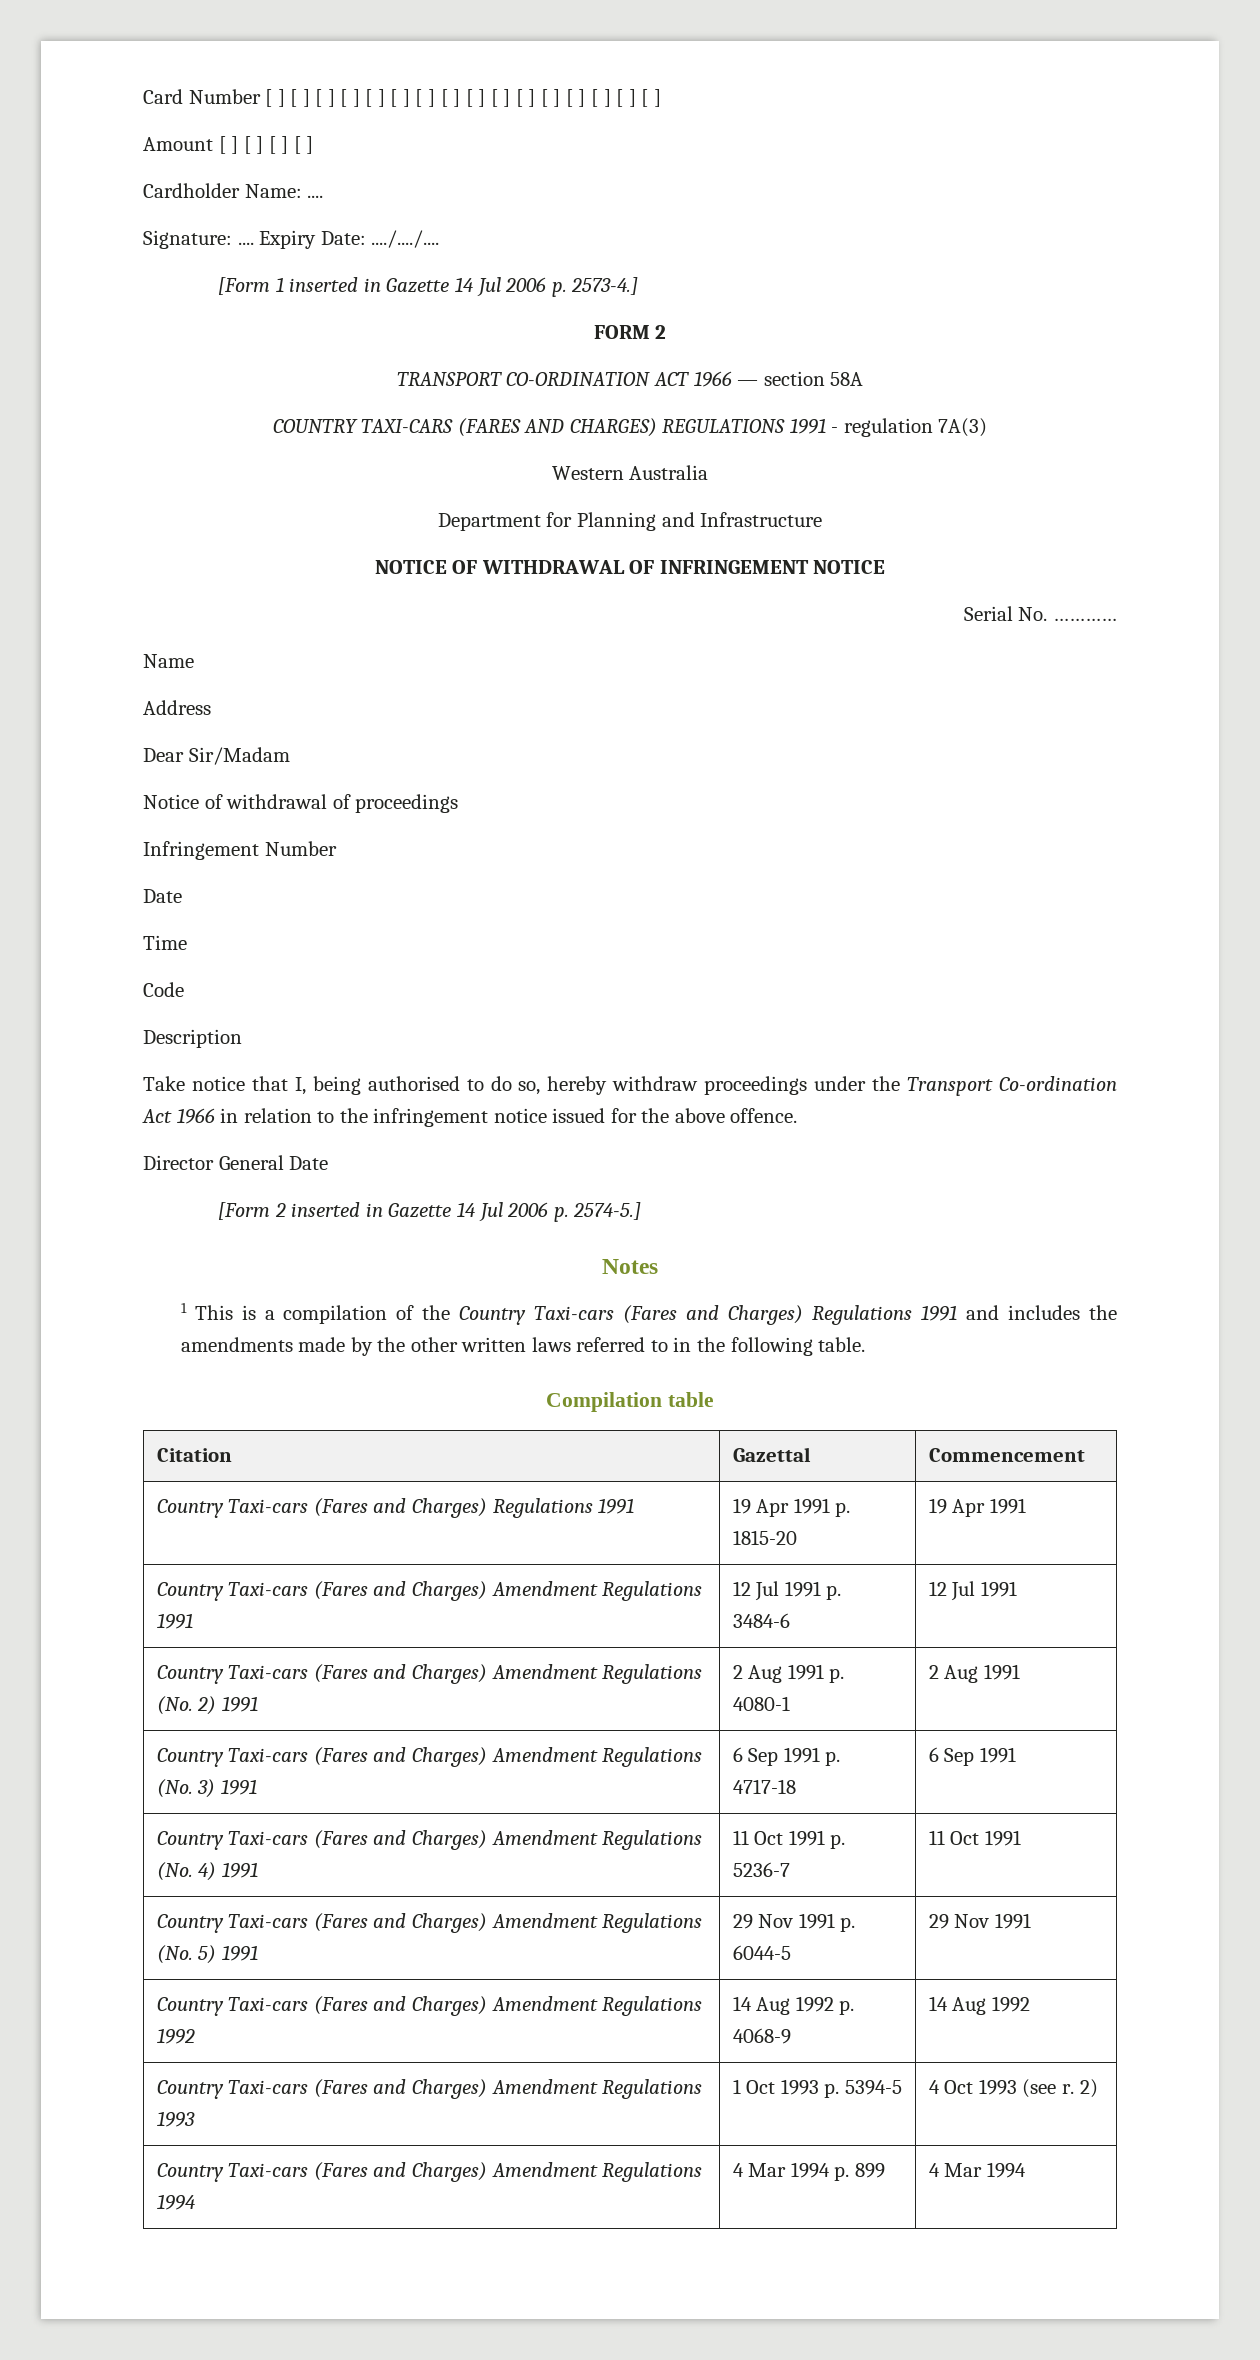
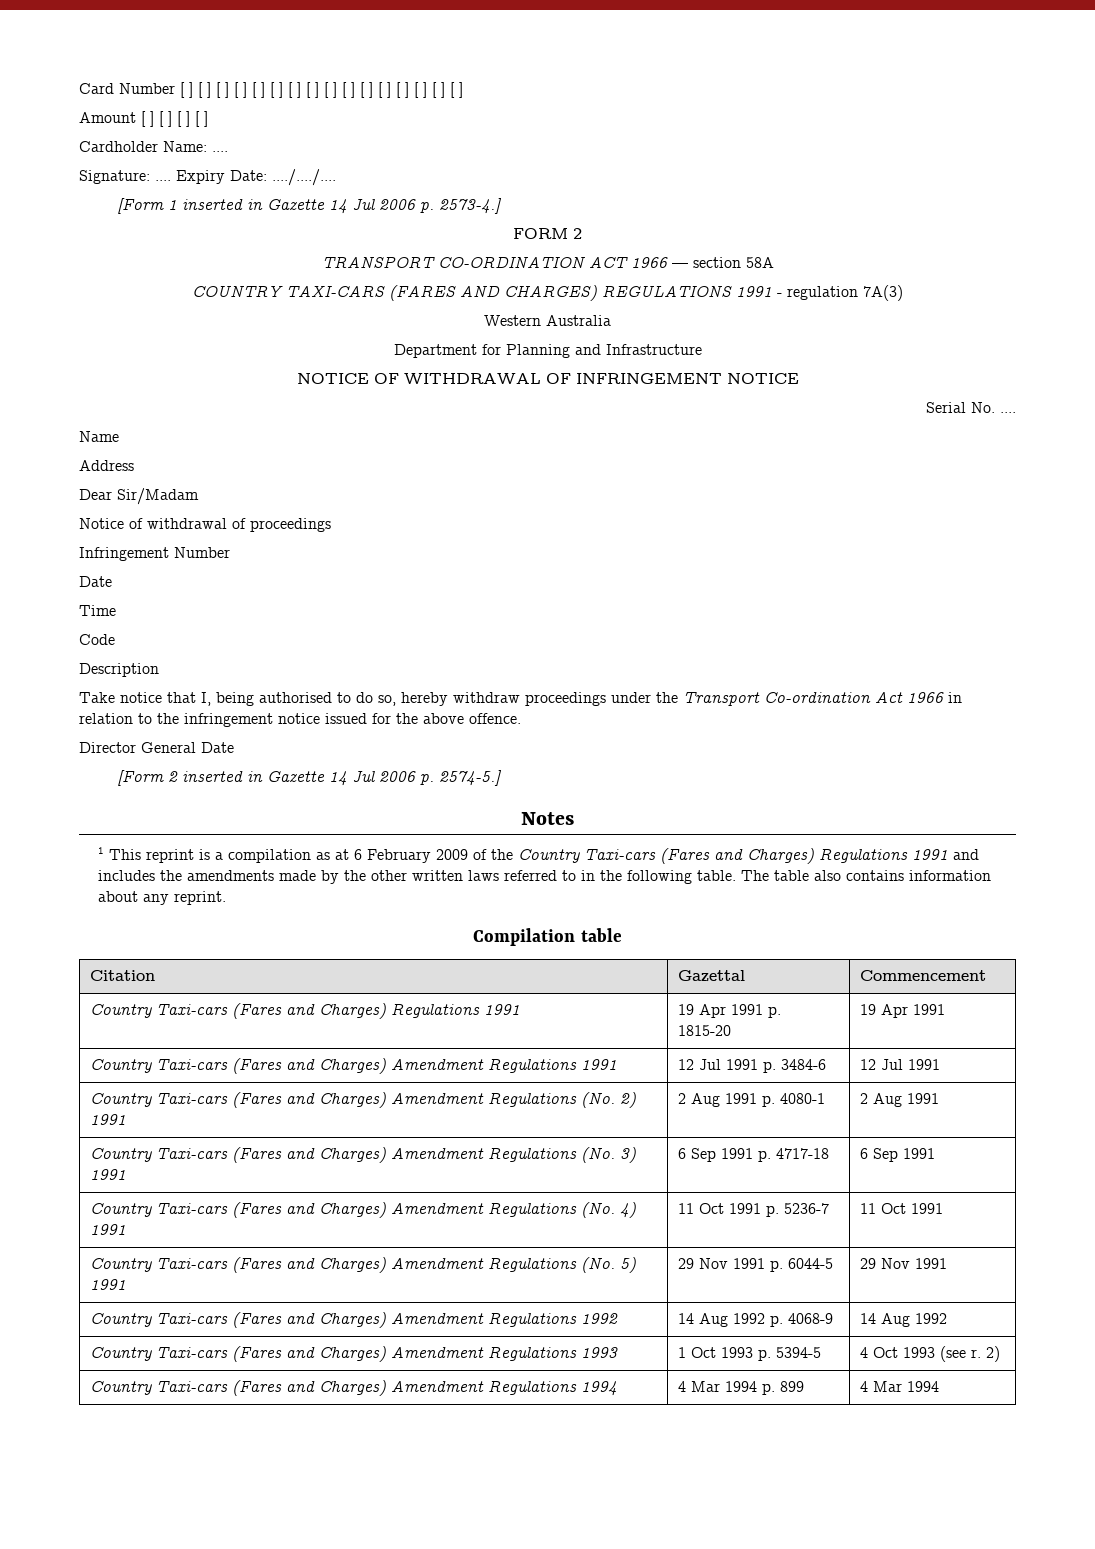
[1053,618,1117,621] ………… -> [1000,412,1016,413] ....
(233, 1312) none -> [145,849,194,863] reprint
(388, 1314) none -> [315,849,468,863] as at 6 February 2009
(866, 1344) none -> [740,870,991,881] [97,891,226,905] The table also contains information about any reprint.

